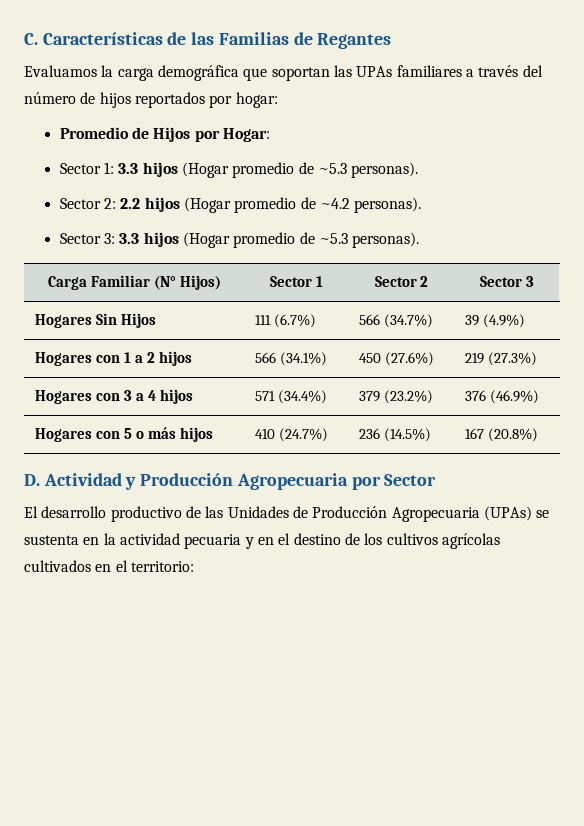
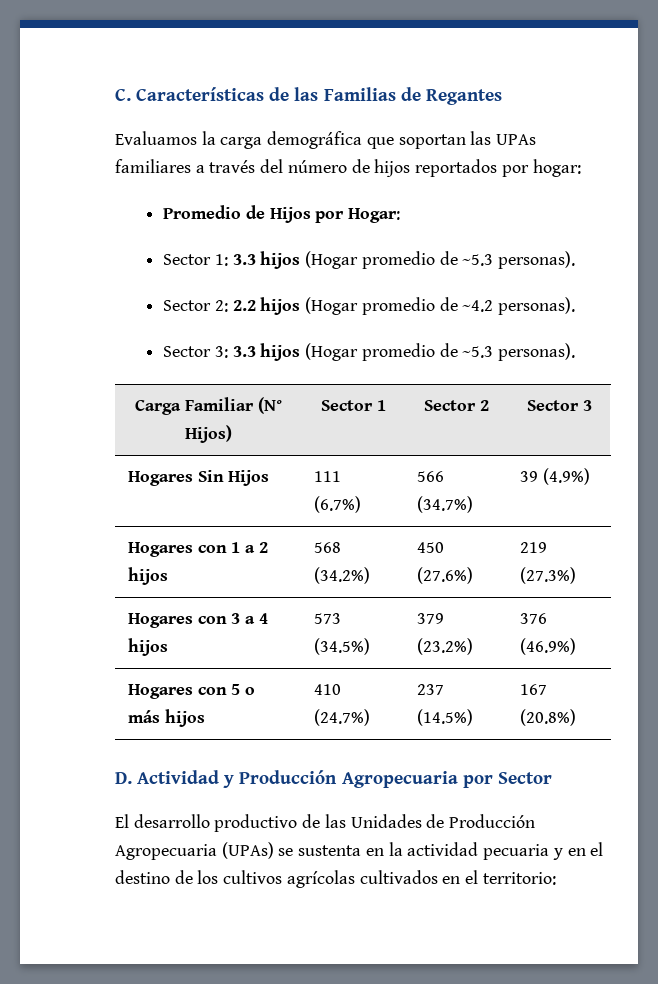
[254,352,327,366] 566 (34.1%) -> [313,542,341,553] [313,567,370,584] 568 (34.2%)
[254,390,327,404] 571 (34.4%) -> [313,613,341,624] [313,638,370,655] 573 (34.5%)
[358,428,380,439] 236 -> [416,684,444,695] 237

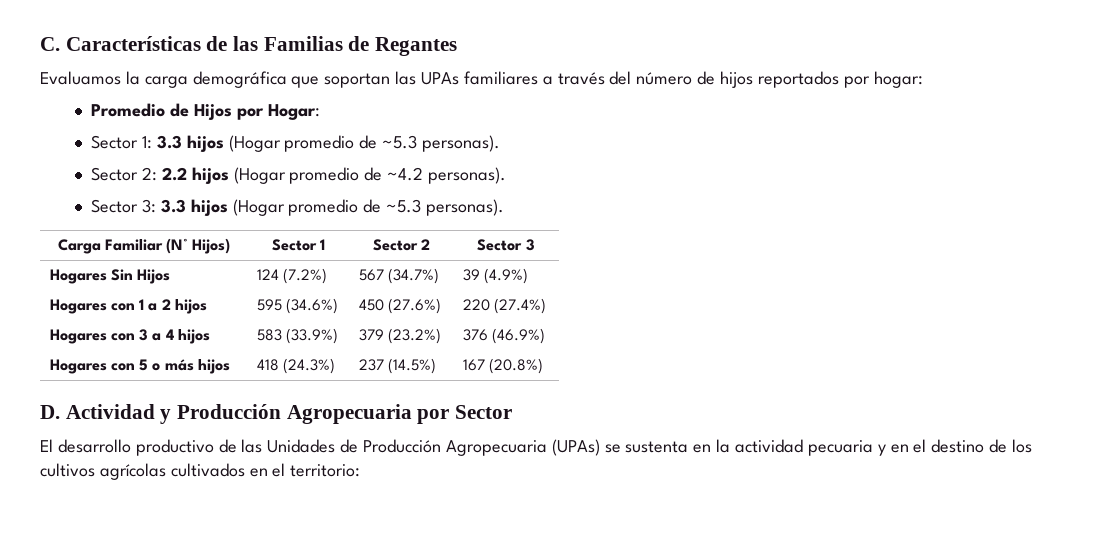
[313,471,341,482] [313,496,361,513] [416,471,444,482] 111 (6.7%) | 566 -> [256,268,327,284] [358,269,384,281] 124 (7.2%) | 567
[313,542,341,553] [313,567,370,584] 568 (34.2%) -> [256,298,338,314] 595 (34.6%)
[519,542,547,553] [519,567,576,584] 219 (27.3%) -> [462,298,546,314] 220 (27.4%)
[313,613,341,624] [313,638,370,655] 573 (34.5%) -> [256,328,338,344] 583 (33.9%)
[313,684,341,695] [313,709,370,726] 410 (24.7%) -> [256,358,335,374] 418 (24.3%)

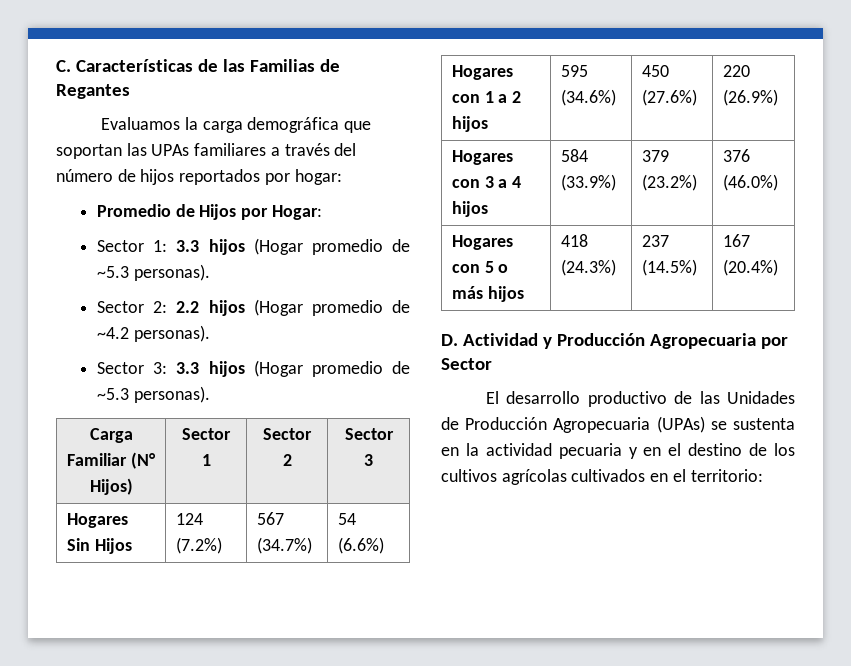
[462,268,528,284] 39 (4.9%) -> [338,513,357,525] [338,537,385,554] 54 (6.6%)
[493,298,546,314] (27.4%) -> [723,89,779,106] (26.9%)
[256,329,282,341] 583 -> [561,149,589,162] 584
[491,328,545,344] (46.9%) -> [723,174,779,191] (46.0%)
[488,358,543,374] (20.8%) -> [723,259,779,276] (20.4%)

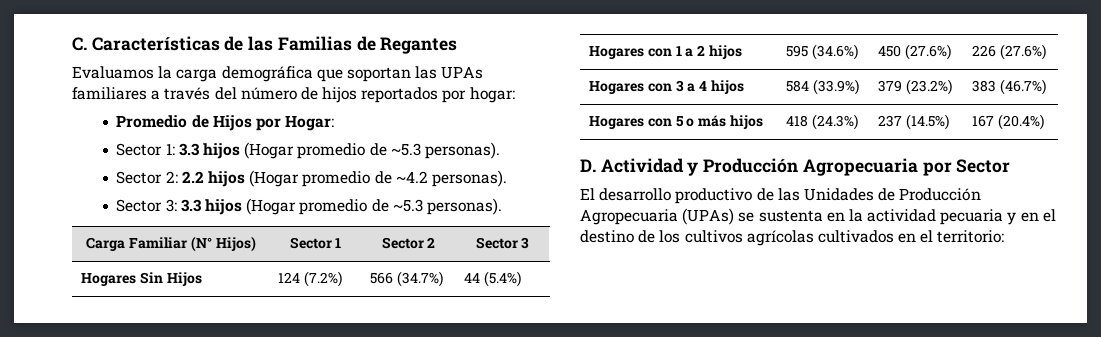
[257,512,285,525] 567 -> [370,272,394,284] 566
[338,513,357,525] [338,537,385,554] 54 (6.6%) -> [464,271,521,287] 44 (5.4%)
[723,65,751,77] [723,89,779,106] 220 (26.9%) -> [972,44,1046,60] 226 (27.6%)
[723,149,751,162] [723,174,779,191] 376 (46.0%) -> [972,79,1046,95] 383 (46.7%)

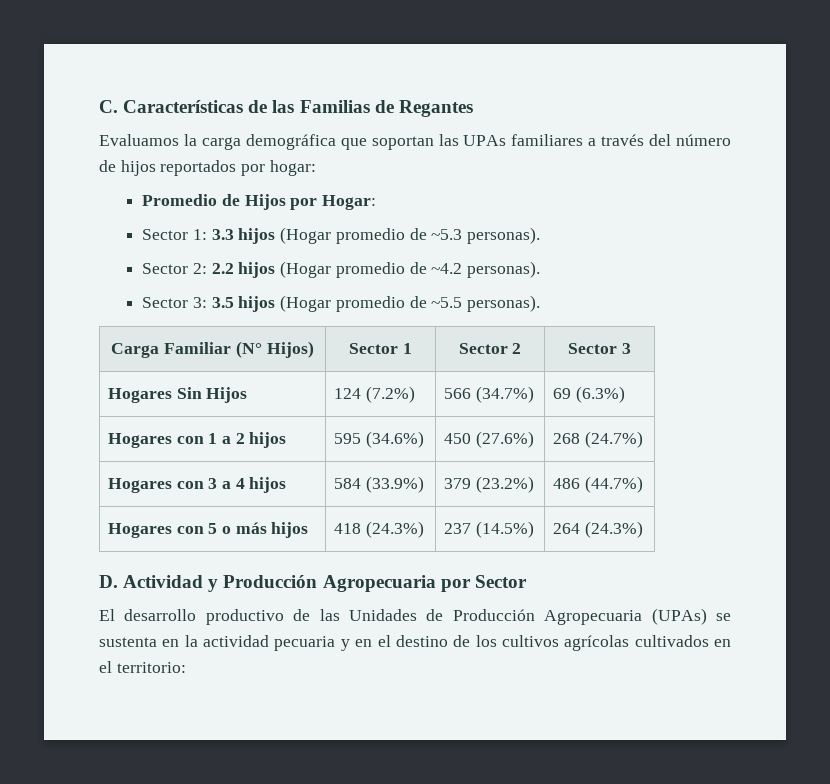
[180,198,423,215] 3.3 hijos (Hogar promedio de ~5.3 -> [211,295,463,312] 3.5 hijos (Hogar promedio de ~5.5
[464,271,521,287] 44 (5.4%) -> [552,386,625,403] 69 (6.3%)
[972,44,1046,60] 226 (27.6%) -> [552,431,643,448] 268 (24.7%)
[972,79,1046,95] 383 (46.7%) -> [552,476,643,493] 486 (44.7%)
[972,114,1044,130] 167 (20.4%) -> [552,521,643,538] 264 (24.3%)

